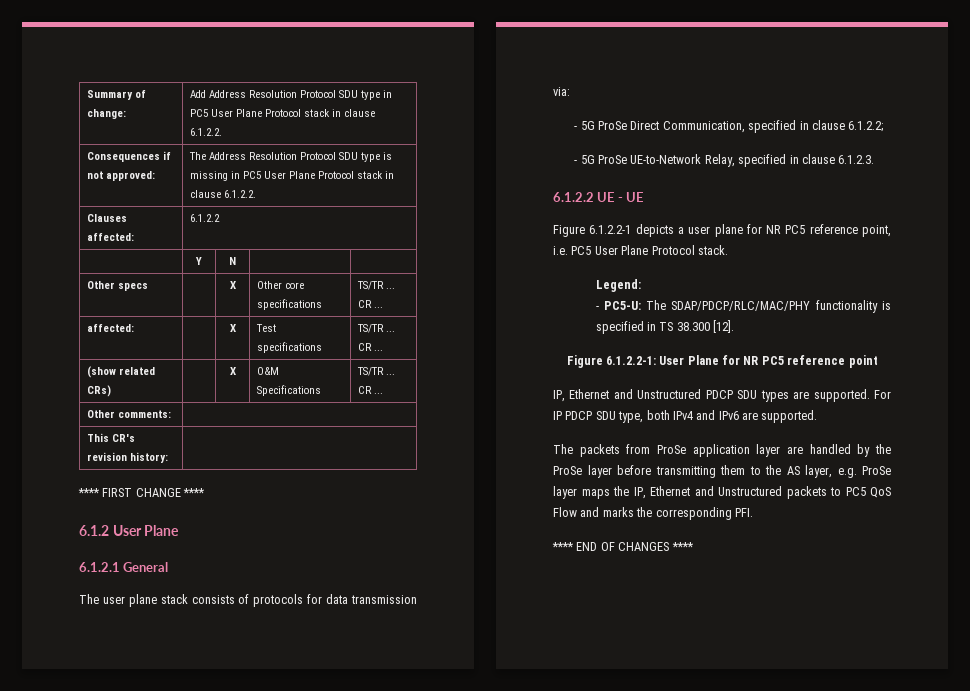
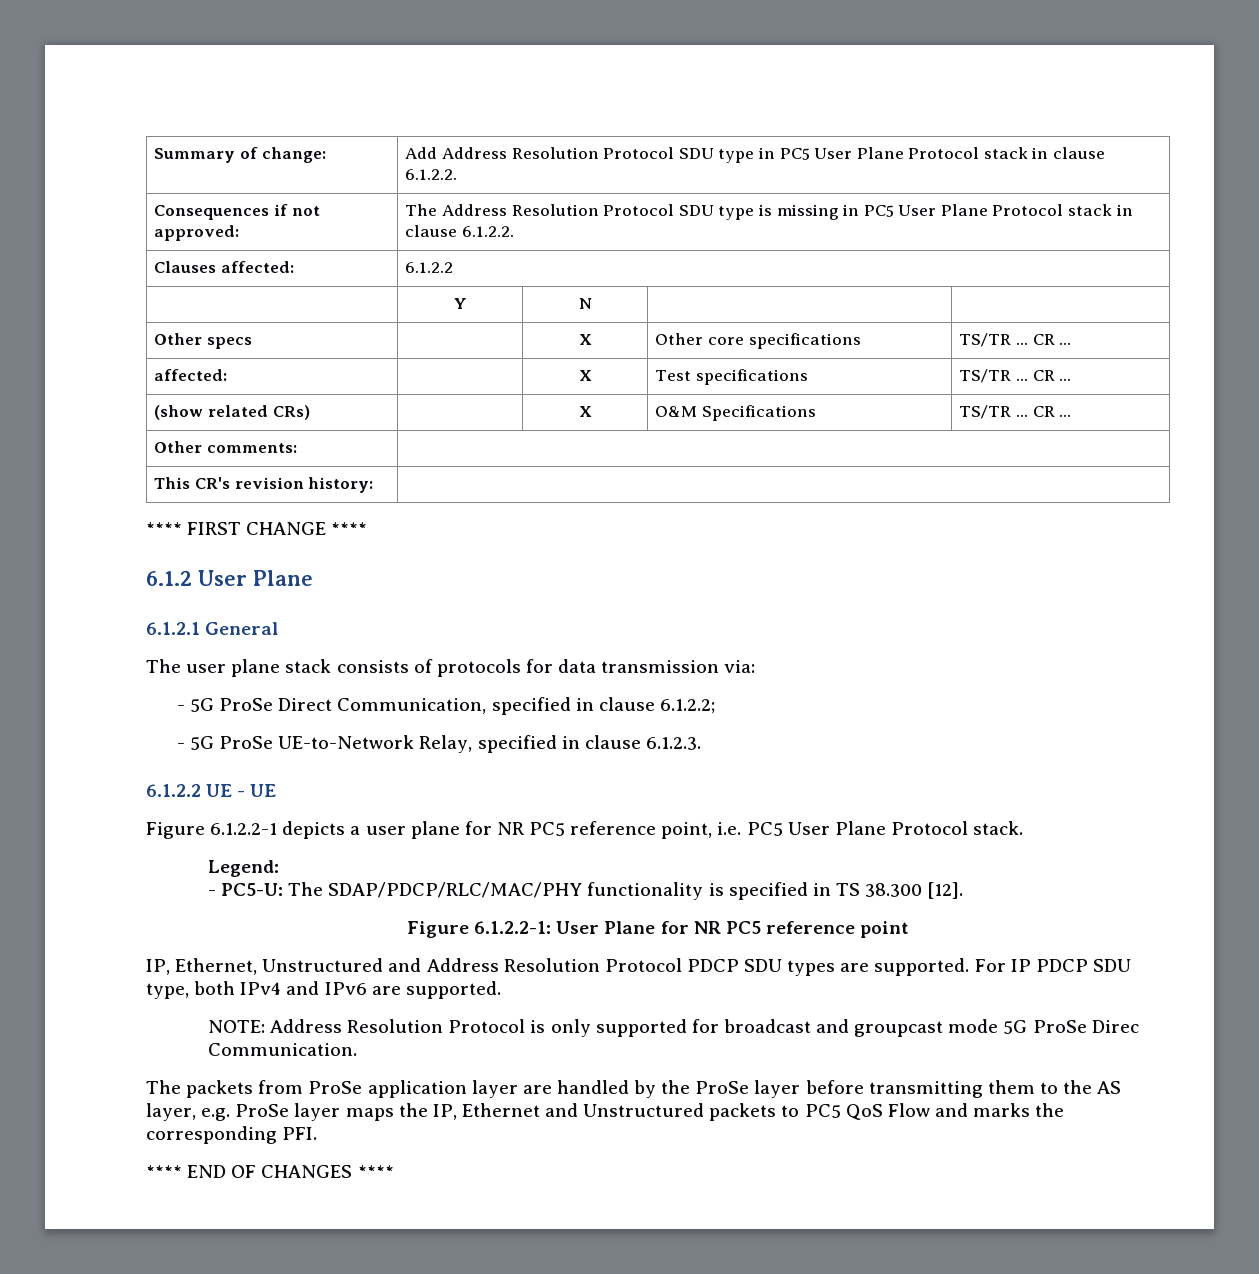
[569,389,702,399] Ethernet and Unstructured -> [175,958,682,975] Ethernet, Unstructured and Address Resolution Protocol
(818, 416) none -> [207,1019,1139,1037] [207,1043,357,1056] // NOTE: Address Resolution Protocol is only supported for broadcast and groupcast mode 5G ProSe Direc Communication.

